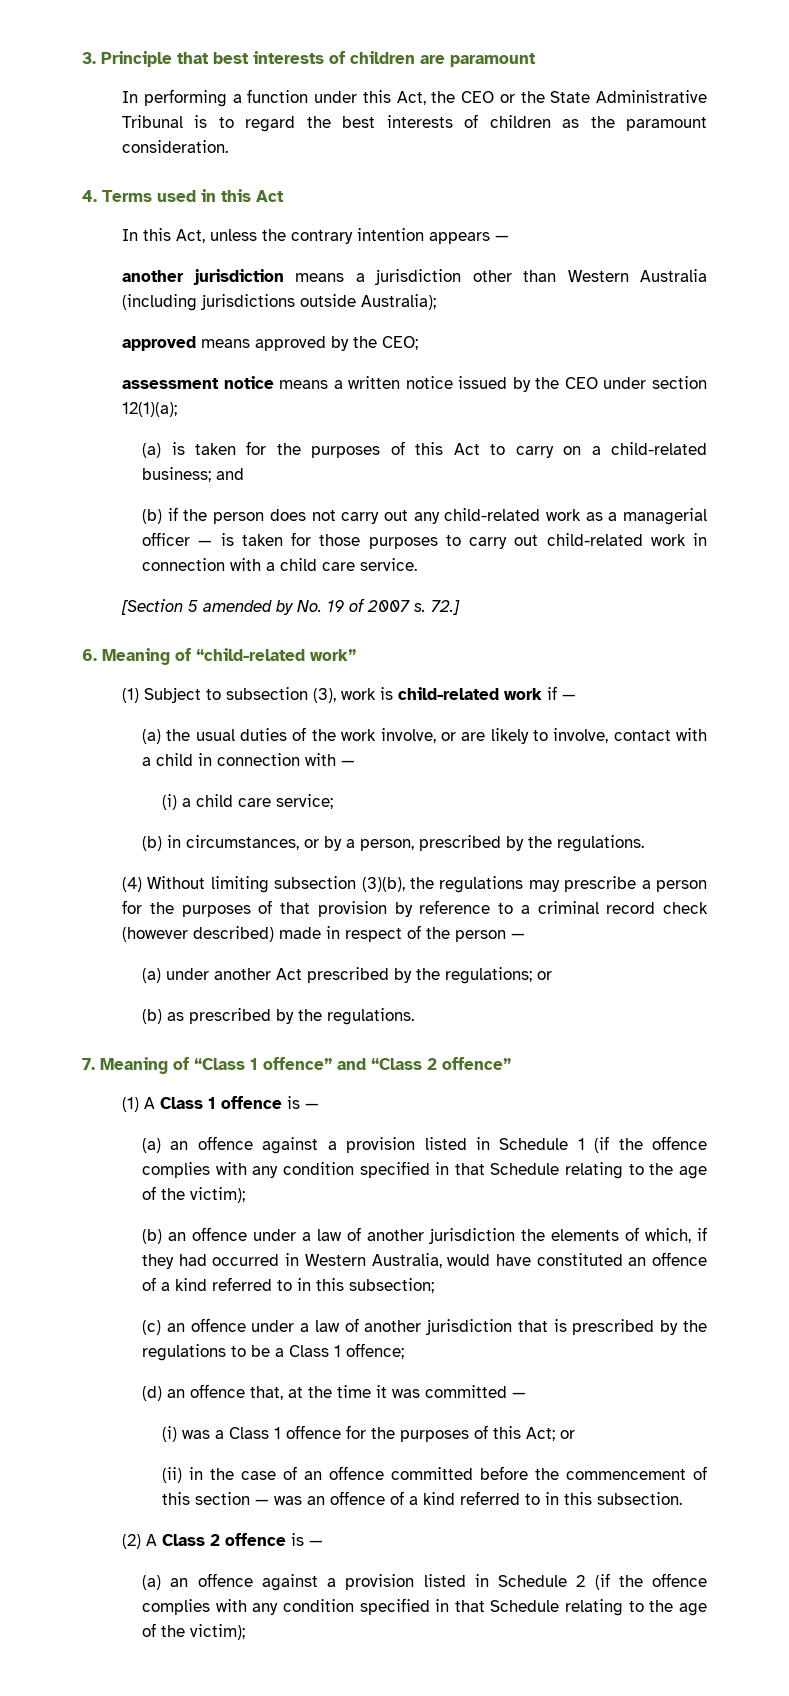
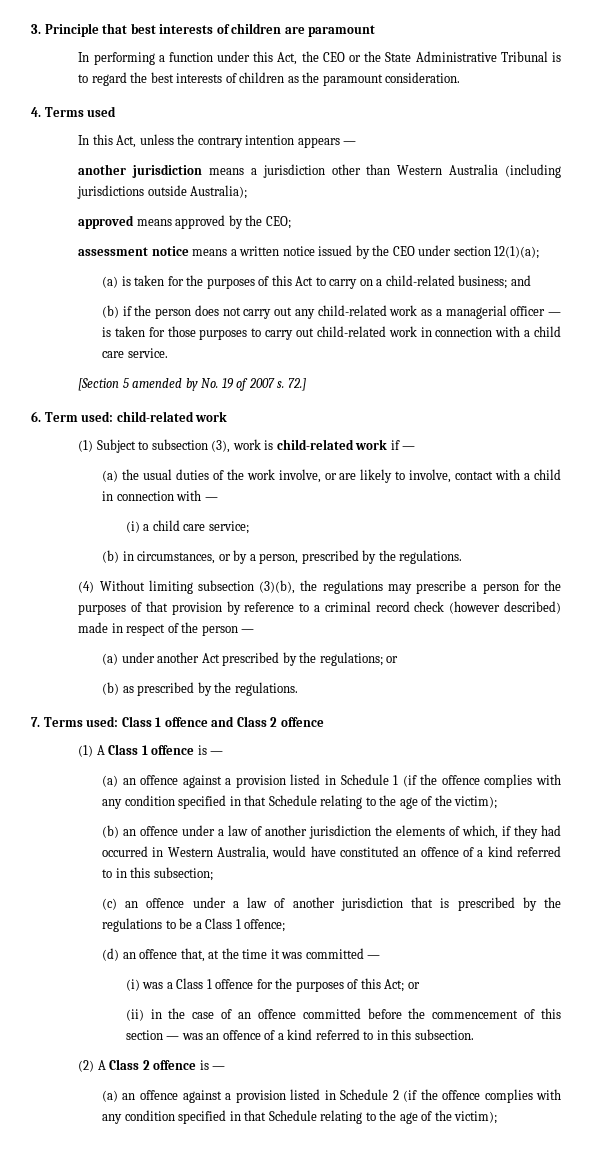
[201,189,284,202] in this Act -> (117, 111) none
[102,648,356,665] Meaning of “child-related work” -> [44,411,228,422] Term used: child-related work
[100,1057,511,1074] Meaning of “Class 1 offence” and “Class 2 offence” -> [43,716,324,727] Terms used: Class 1 offence and Class 2 offence

